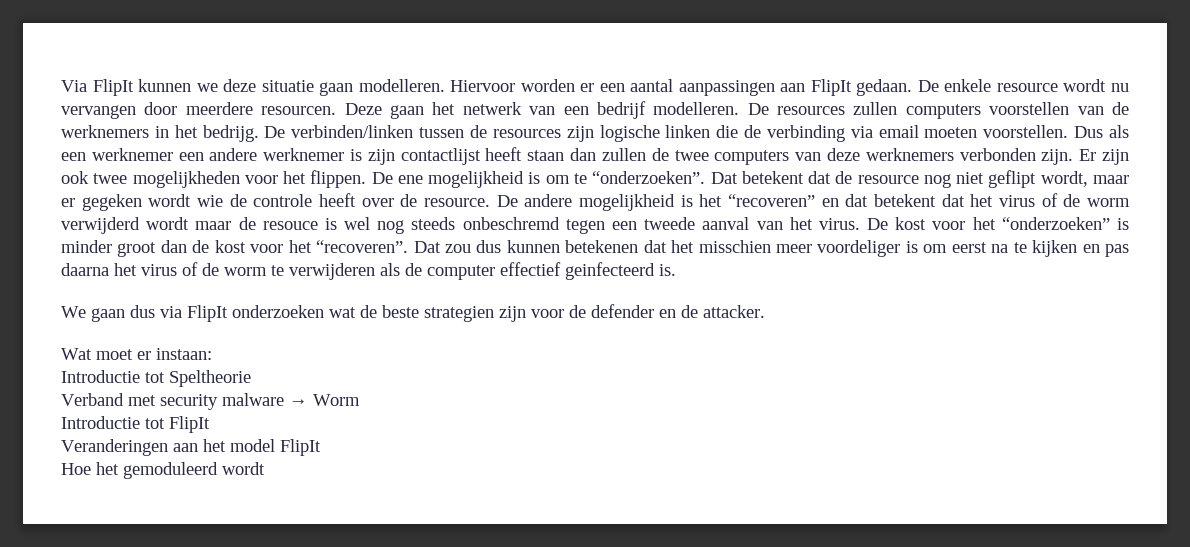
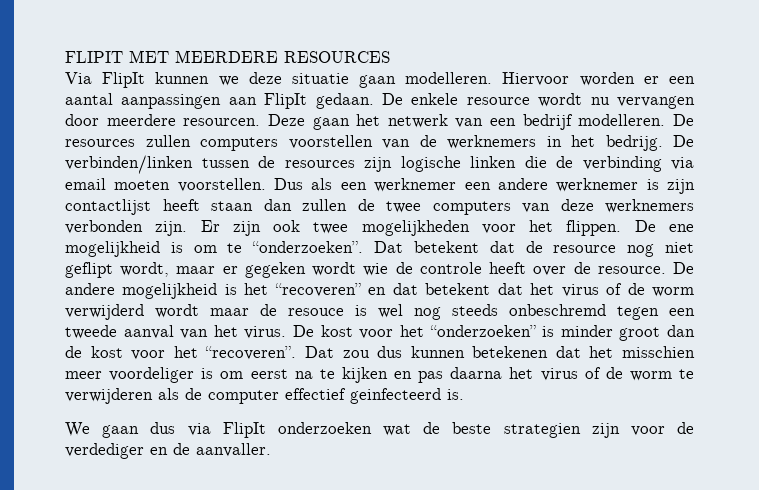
(61, 86) none -> [65,50,390,63] FLIPIT MET MEERDERE RESOURCES //
[591,304,654,318] defender -> [65,443,144,459] verdediger
[703,305,765,318] [61,348,212,360] [61,370,251,387] [61,393,360,410] [61,416,210,433] [61,439,321,456] [61,462,265,479] attacker. // Wat moet er instaan: // Introductie tot Speltheorie // Verband met security malware → Worm // Introductie tot FlipIt // Veranderingen aan het model FlipIt // Hoe het gemoduleerd wordt -> [196,443,271,457] aanvaller.

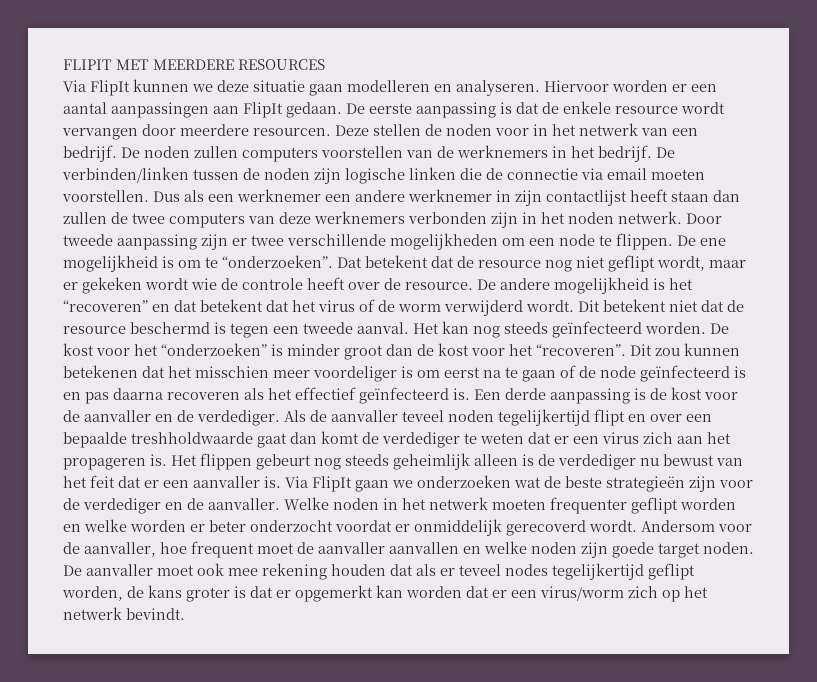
[405,72,493,84] modelleren. -> [347,80,540,96] modelleren en analyseren.
(403, 99) none -> [369,102,559,118] eerste aanpassing is dat de
[590,97,610,105] nu -> (725, 108) none
[312,114,694,130] [65,139,135,147] gaan het netwerk van een bedrijf modelleren. De resources -> [373,123,698,136] [63,145,190,162] stellen de noden voor in het netwerk van een bedrijf. De noden
[605,135,663,151] bedrijg. -> [598,145,652,162] bedrijf.
[284,160,355,168] resources -> [264,168,310,180] noden
[582,156,662,172] verbinding -> [507,168,578,180] connectie
[646,179,659,190] is -> [496,190,511,202] in
[155,220,554,236] zijn. Er zijn ook twee mogelijkheden voor het -> [491,211,722,228] [63,233,612,250] zijn in het noden netwerk. Door tweede aanpassing zijn er twee verschillende mogelijkheden om een node te
[244,262,306,278] gegeken -> [82,277,142,294] gekeken
[155,304,695,320] [65,325,287,339] wordt maar de resouce is wel nog steeds onbeschremd tegen een tweede aanval van het virus. -> [526,299,744,312] [63,321,706,338] wordt. Dit betekent niet dat de resource beschermd is tegen een tweede aanval. Het kan nog steeds geïnfecteerd worden.
[304,346,403,358] Dat zou dus -> [630,344,680,356] Dit zou
[341,367,694,383] [65,388,464,404] [65,422,266,438] kijken en pas daarna het virus of de worm te verwijderen als de computer effectief geinfecteerd is. // We gaan dus via FlipIt -> [522,365,746,382] [63,387,738,404] [63,409,712,426] [63,431,731,448] [63,453,743,470] [63,475,413,492] gaan of de node geïnfecteerd is en pas daarna recoveren als het effectief geïnfecteerd is. Een derde aanpassing is de kost voor de aanvaller en de verdediger. Als de aanvaller teveel noden tegelijkertijd flipt en over een bepaalde treshholdwaarde gaat dan komt de verdediger te weten dat er een virus zich aan het propageren is. Het flippen gebeurt nog steeds geheimlijk alleen is de verdediger nu bewust van het feit dat er een aanvaller is. Via FlipIt gaan we
[503,423,581,438] strategien -> [606,476,685,492] strategieën
(271, 450) none -> [284,497,736,514] [63,519,752,536] [63,541,754,558] [63,563,695,580] [62,585,708,602] [63,607,185,620] Welke noden in het netwerk moeten frequenter geflipt worden en welke worden er beter onderzocht voordat er onmiddelijk gerecoverd wordt. Andersom voor de aanvaller, hoe frequent moet de aanvaller aanvallen en welke noden zijn goede target noden. De aanvaller moet ook mee rekening houden dat als er teveel nodes tegelijkertijd geflipt worden, de kans groter is dat er opgemerkt kan worden dat er een virus/worm zich op het netwerk bevindt.

